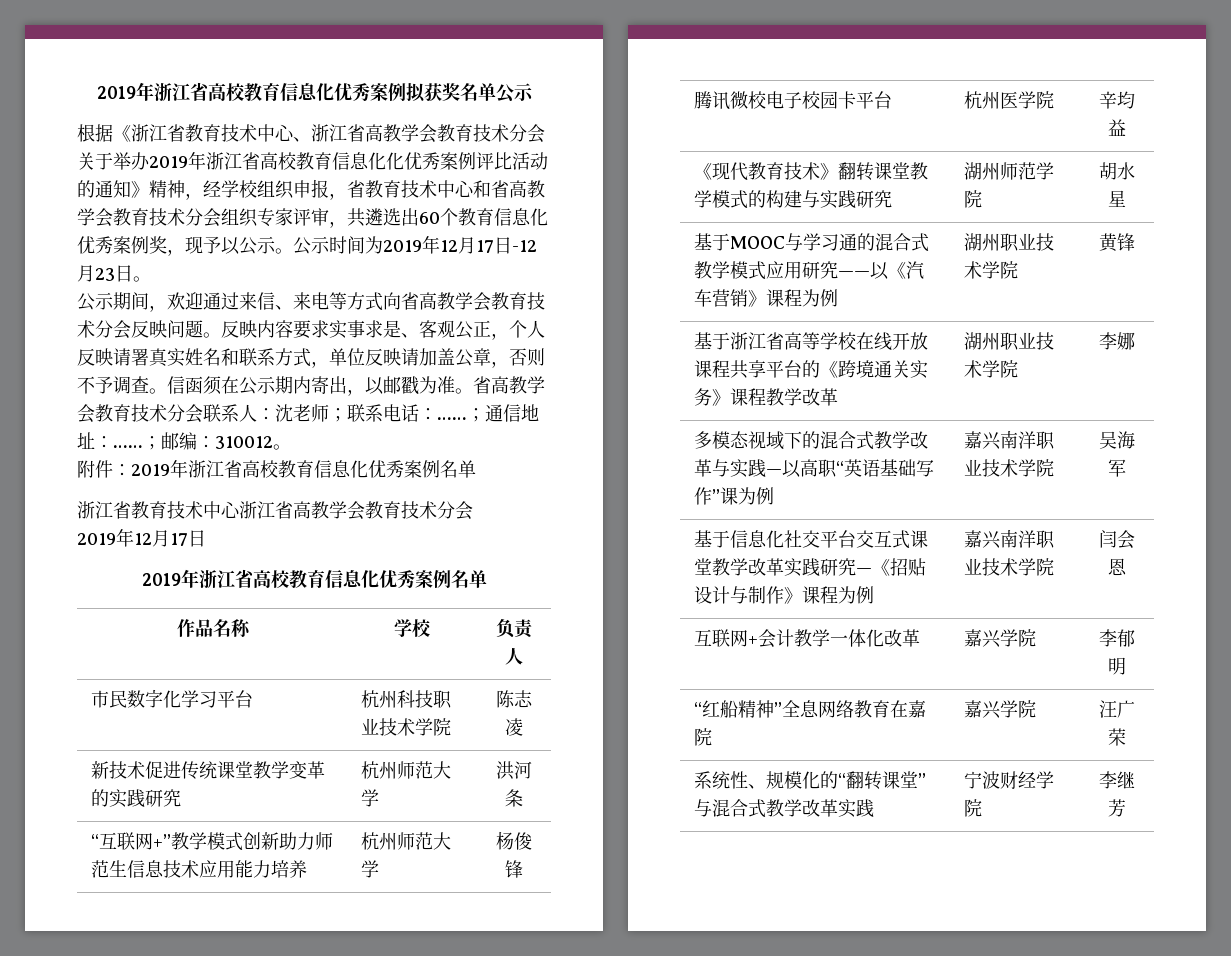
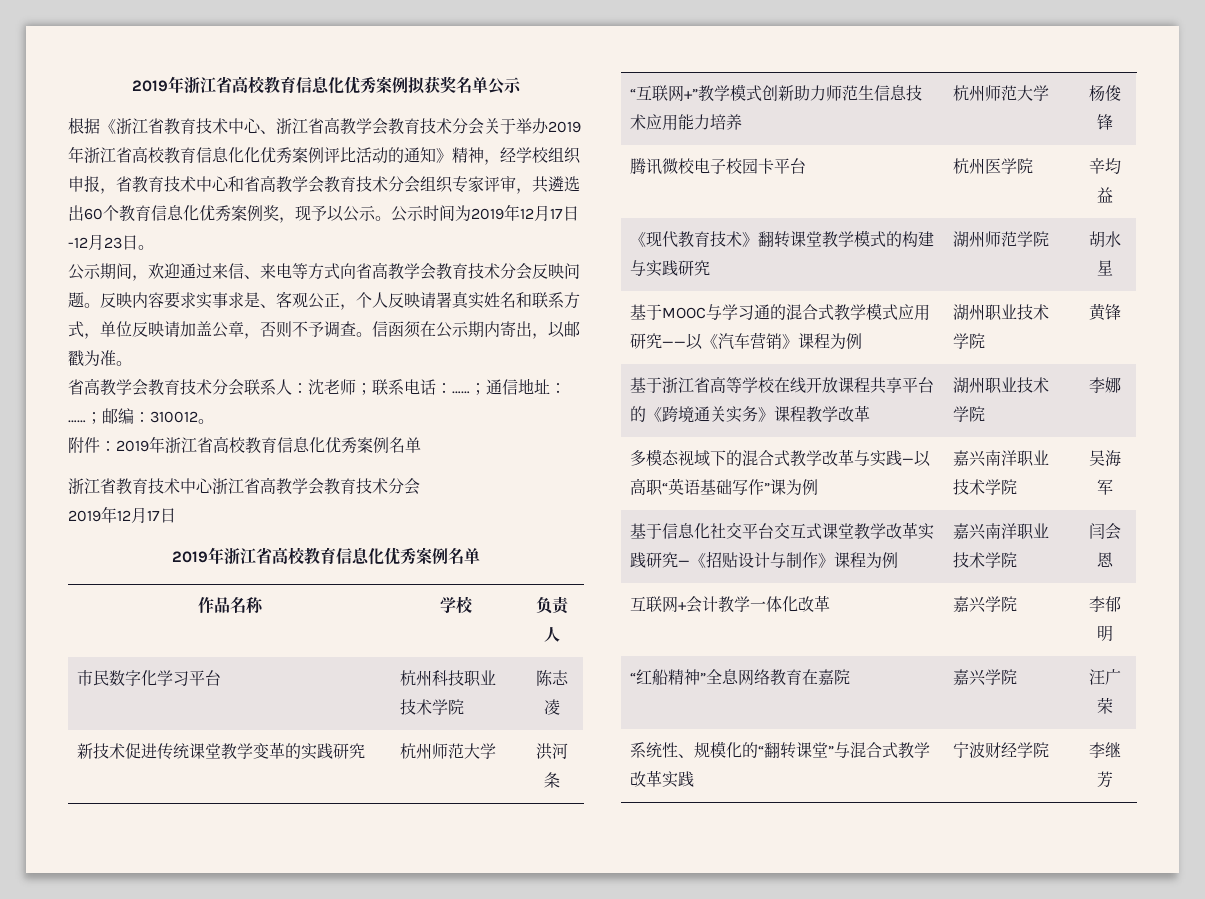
(473, 391) none -> (132, 363) //

